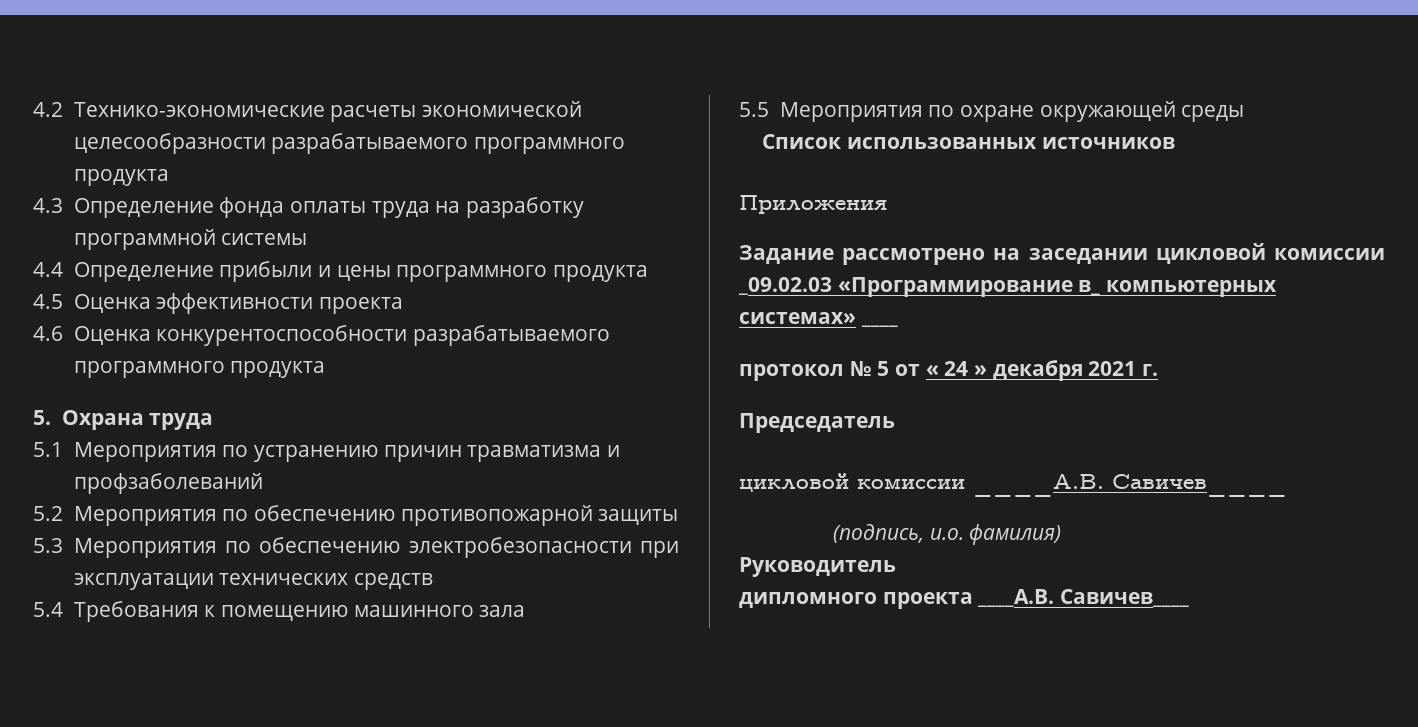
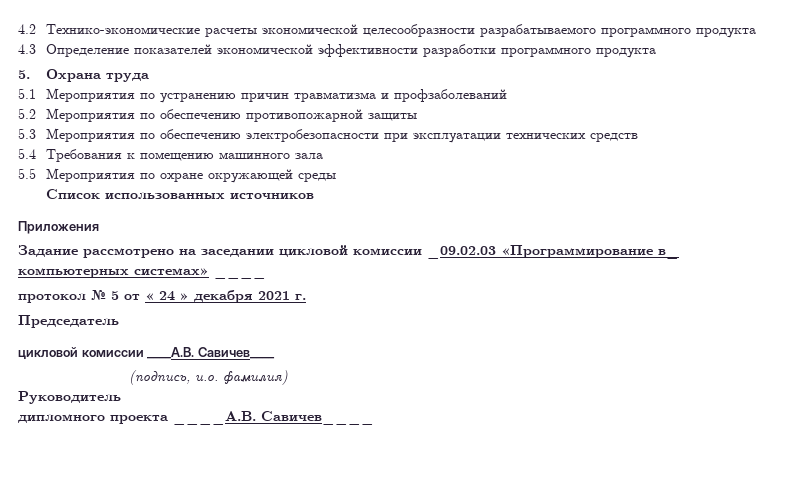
[219,197,584,218] [73,229,308,250] [33,261,648,282] [33,293,403,314] [33,325,610,346] фонда оплаты труда на разработку программной системы // 4.4 Определение прибыли и цены программного продукта // 4.5 Оценка эффективности проекта // 4.6 Оценка конкурентоспособности разрабатываемого -> [133,44,496,57] показателей экономической эффективности разработки

